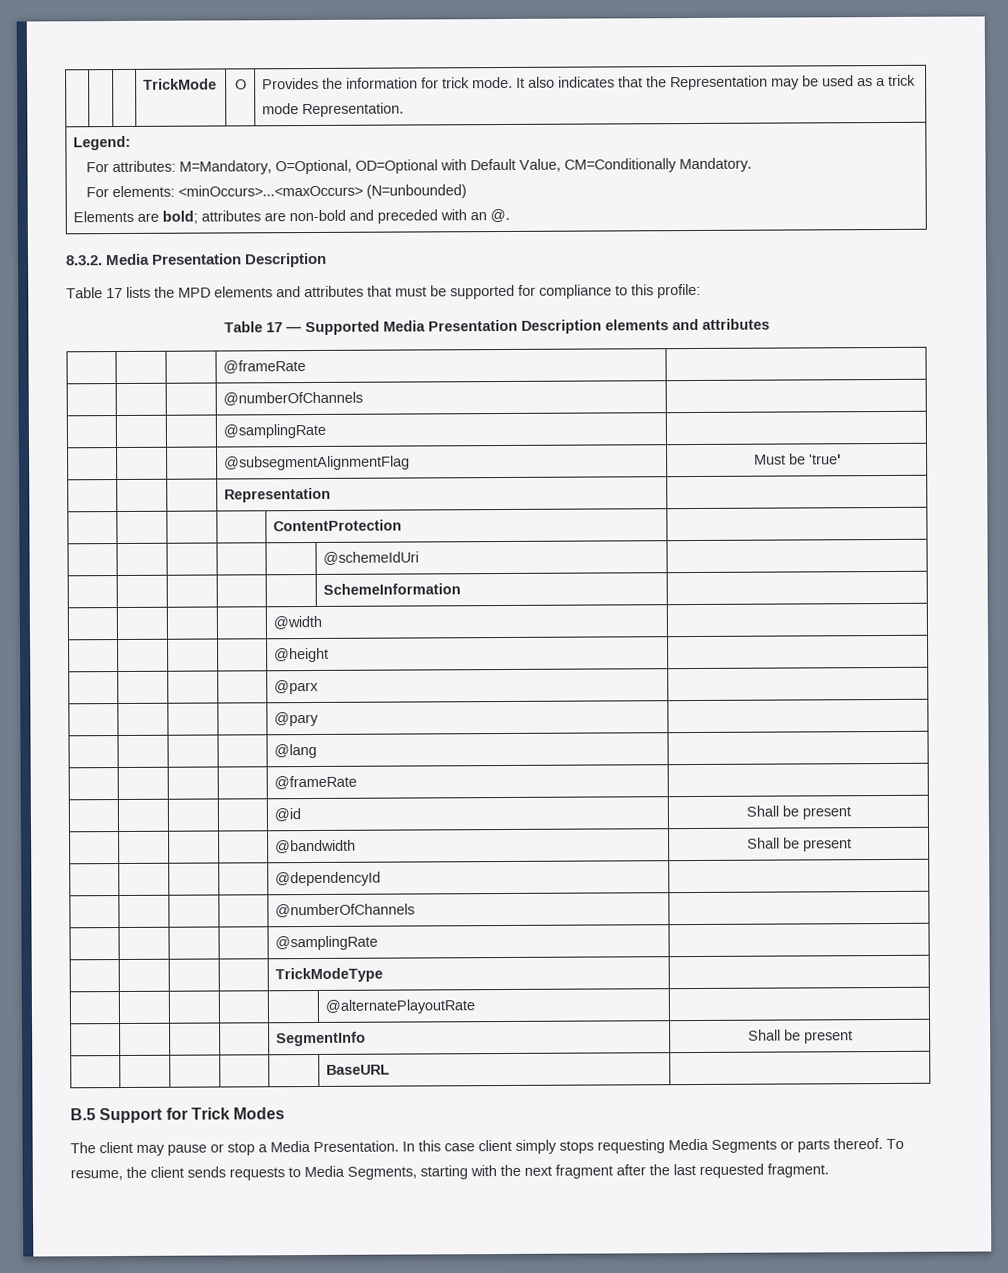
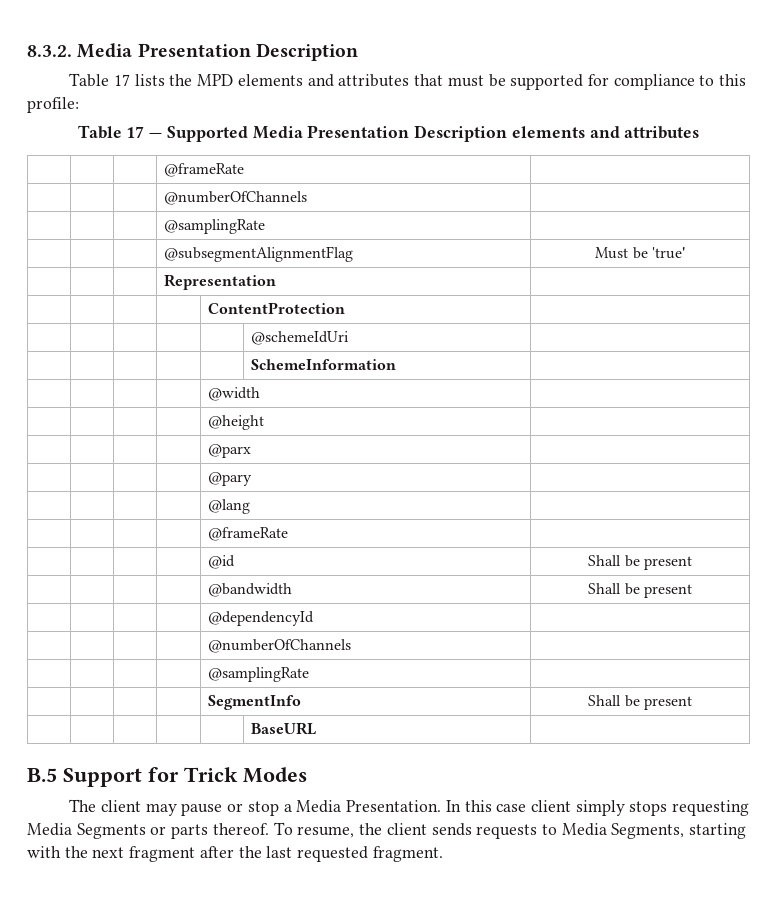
[143,78,218,90] [234,79,247,90] [262,74,917,91] [262,102,405,118] [73,135,132,151] [86,157,753,175] [86,184,468,199] [73,208,511,224] | | | TrickMode | O | Provides the information for trick mode. It also indicates that the Representation may be used as a trick mode Representation. // Legend: // For attributes: M=Mandatory, O=Optional, OD=Optional with Default Value, CM=Conditionally Mandatory. // For elements: <minOccurs>...<maxOccurs> (N=unbounded) // Elements are bold; attributes are non-bold and preceded with an @. // -> (27, 51) none
[275,967,384,983] [325,999,476,1014] // | | | | TrickModeType | // | | | | | @alternatePlayoutRate | -> (309, 674) none

